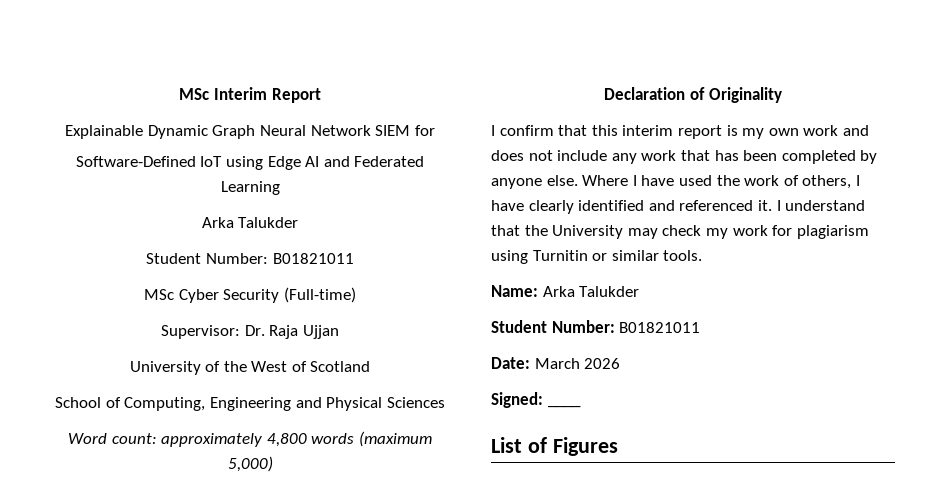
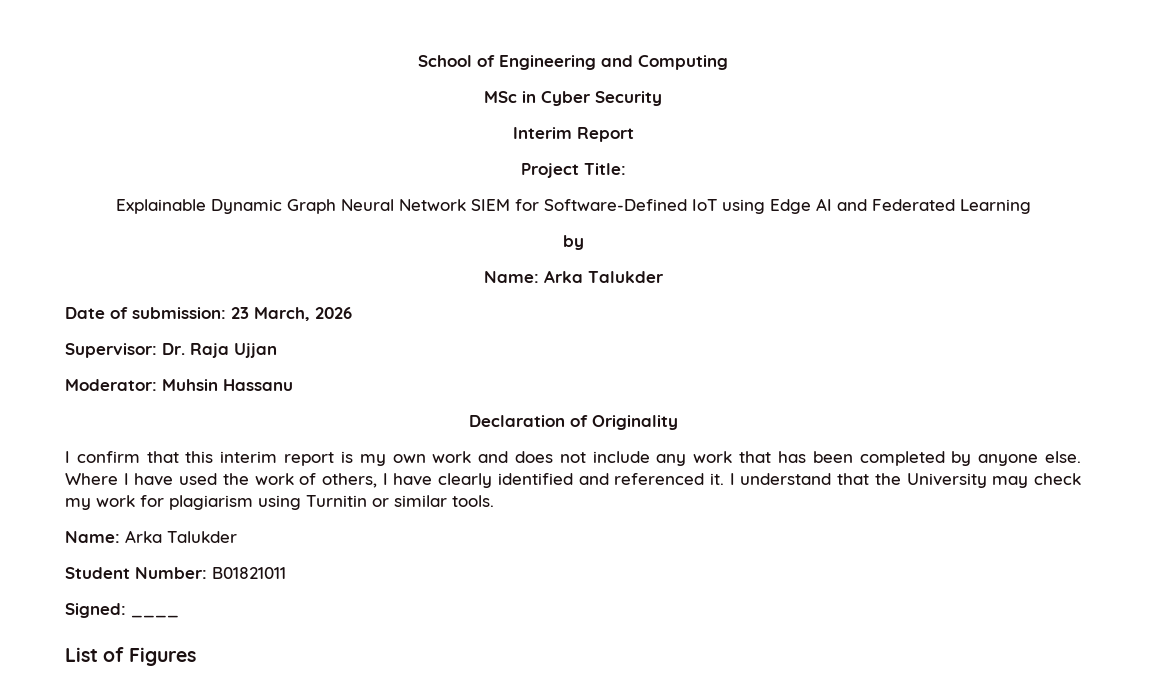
[179,88,210,100] MSc -> [418,55,728,70] [484,91,662,106] School of Engineering and Computing // MSc in Cyber Security //
(321, 95) none -> [520,163,626,178] // Project Title:
(435, 130) // -> (539, 205) none
[201,217,299,228] [146,253,354,264] [144,287,356,303] [161,325,339,339] [129,361,371,375] [55,397,445,411] [68,431,432,447] [227,456,273,472] Arka Talukder // Student Number: B01821011 // MSc Cyber Security (Full-time) // Supervisor: Dr. Raja Ujjan // University of the West of Scotland // School of Computing, Engineering and Physical Sciences // Word count: approximately 4,800 words (maximum 5,000) -> [562,235,584,250] [483,270,664,283] [65,307,352,321] [65,343,277,358] [65,379,293,391] by // Name: Arka Talukder // Date of submission: 23 March, 2026 // Supervisor: Dr. Raja Ujjan // Moderator: Muhsin Hassanu
[491,357,621,369] // Date: March 2026 -> (286, 573) none

